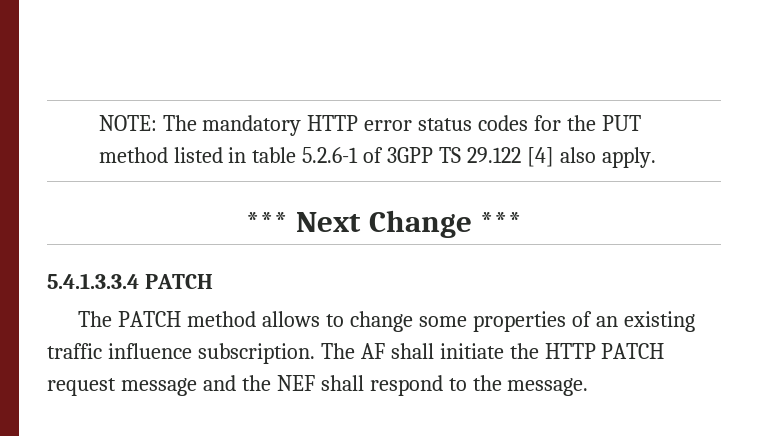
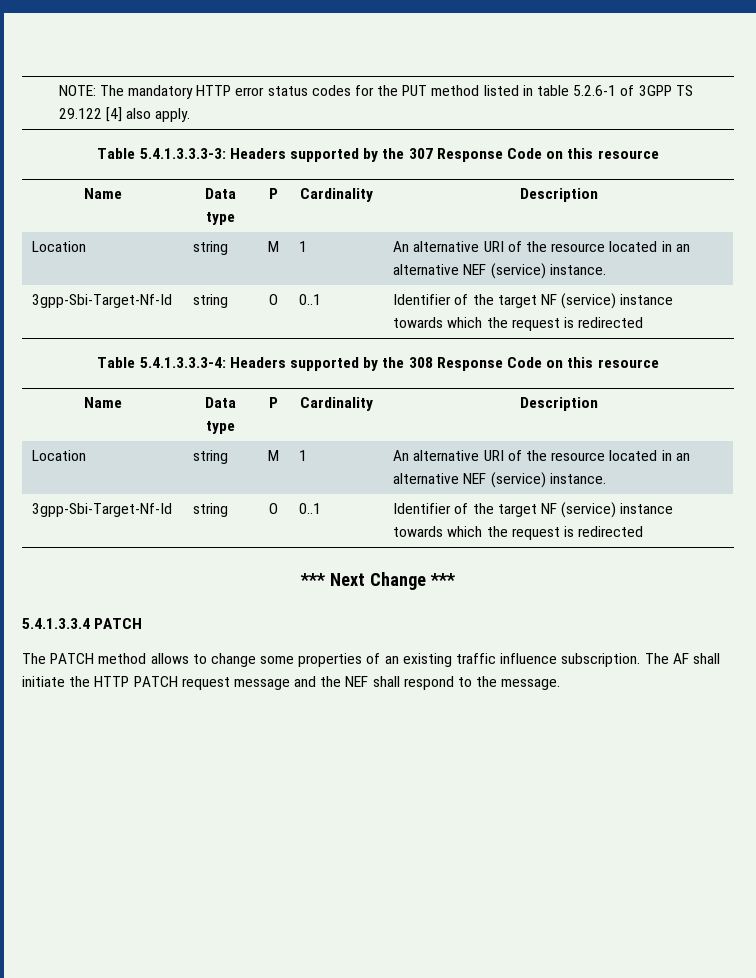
(656, 157) none -> [97,148,659,162] [84,188,122,199] [204,188,236,199] [205,212,235,225] [268,188,278,199] [300,188,374,202] [519,188,598,202] [32,241,87,252] [193,241,229,255] [267,241,279,252] [299,241,308,252] [393,241,690,252] [393,263,606,279] [32,294,173,308] [193,294,229,308] [268,294,278,305] [299,294,322,305] [393,293,674,309] [393,317,644,331] [97,357,659,371] [84,397,122,408] [204,397,236,408] [205,421,235,434] [268,397,278,408] [300,397,374,411] [519,397,598,411] [32,450,87,461] [193,450,229,464] [267,450,279,461] [299,450,308,461] [393,450,690,461] [393,472,606,488] [32,503,173,517] [193,503,229,517] [268,503,278,514] [299,503,322,514] [393,502,674,518] [393,526,644,540] // Table 5.4.1.3.3.3-3: Headers supported by the 307 Response Code on this resource // Name | Data type | P | Cardinality | Description // Location | string | M | 1 | An alternative URI of the resource located in an alternative NEF (service) instance. // 3gpp-Sbi-Target-Nf-Id | string | O | 0..1 | Identifier of the target NF (service) instance towards which the request is redirected // Table 5.4.1.3.3.3-4: Headers supported by the 308 Response Code on this resource // Name | Data type | P | Cardinality | Description // Location | string | M | 1 | An alternative URI of the resource located in an alternative NEF (service) instance. // 3gpp-Sbi-Target-Nf-Id | string | O | 0..1 | Identifier of the target NF (service) instance towards which the request is redirected

